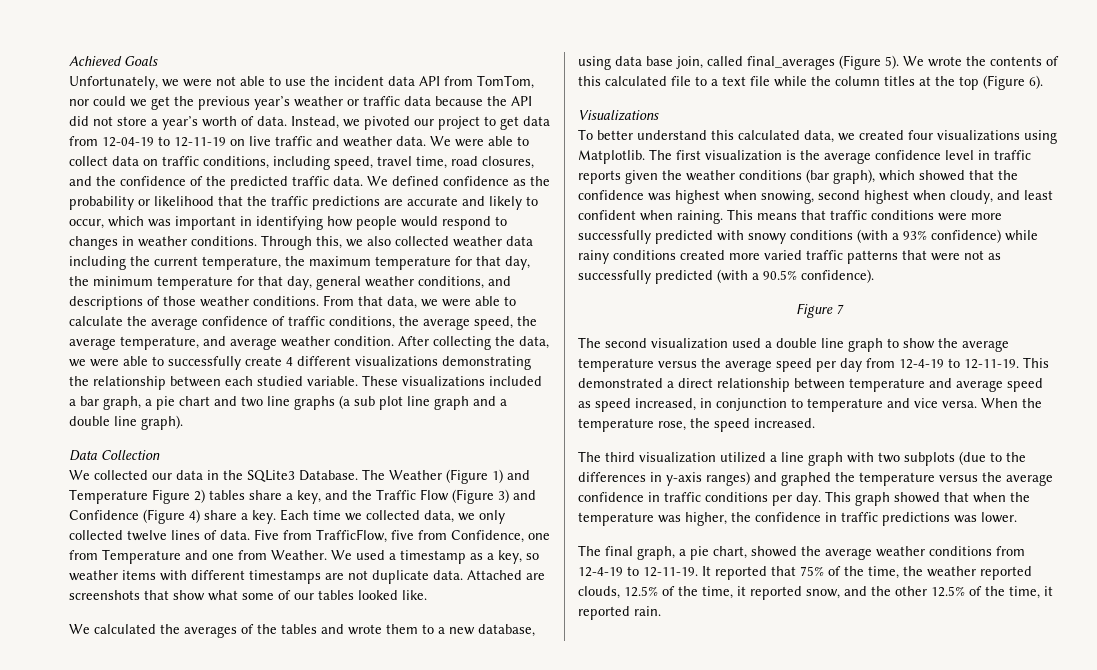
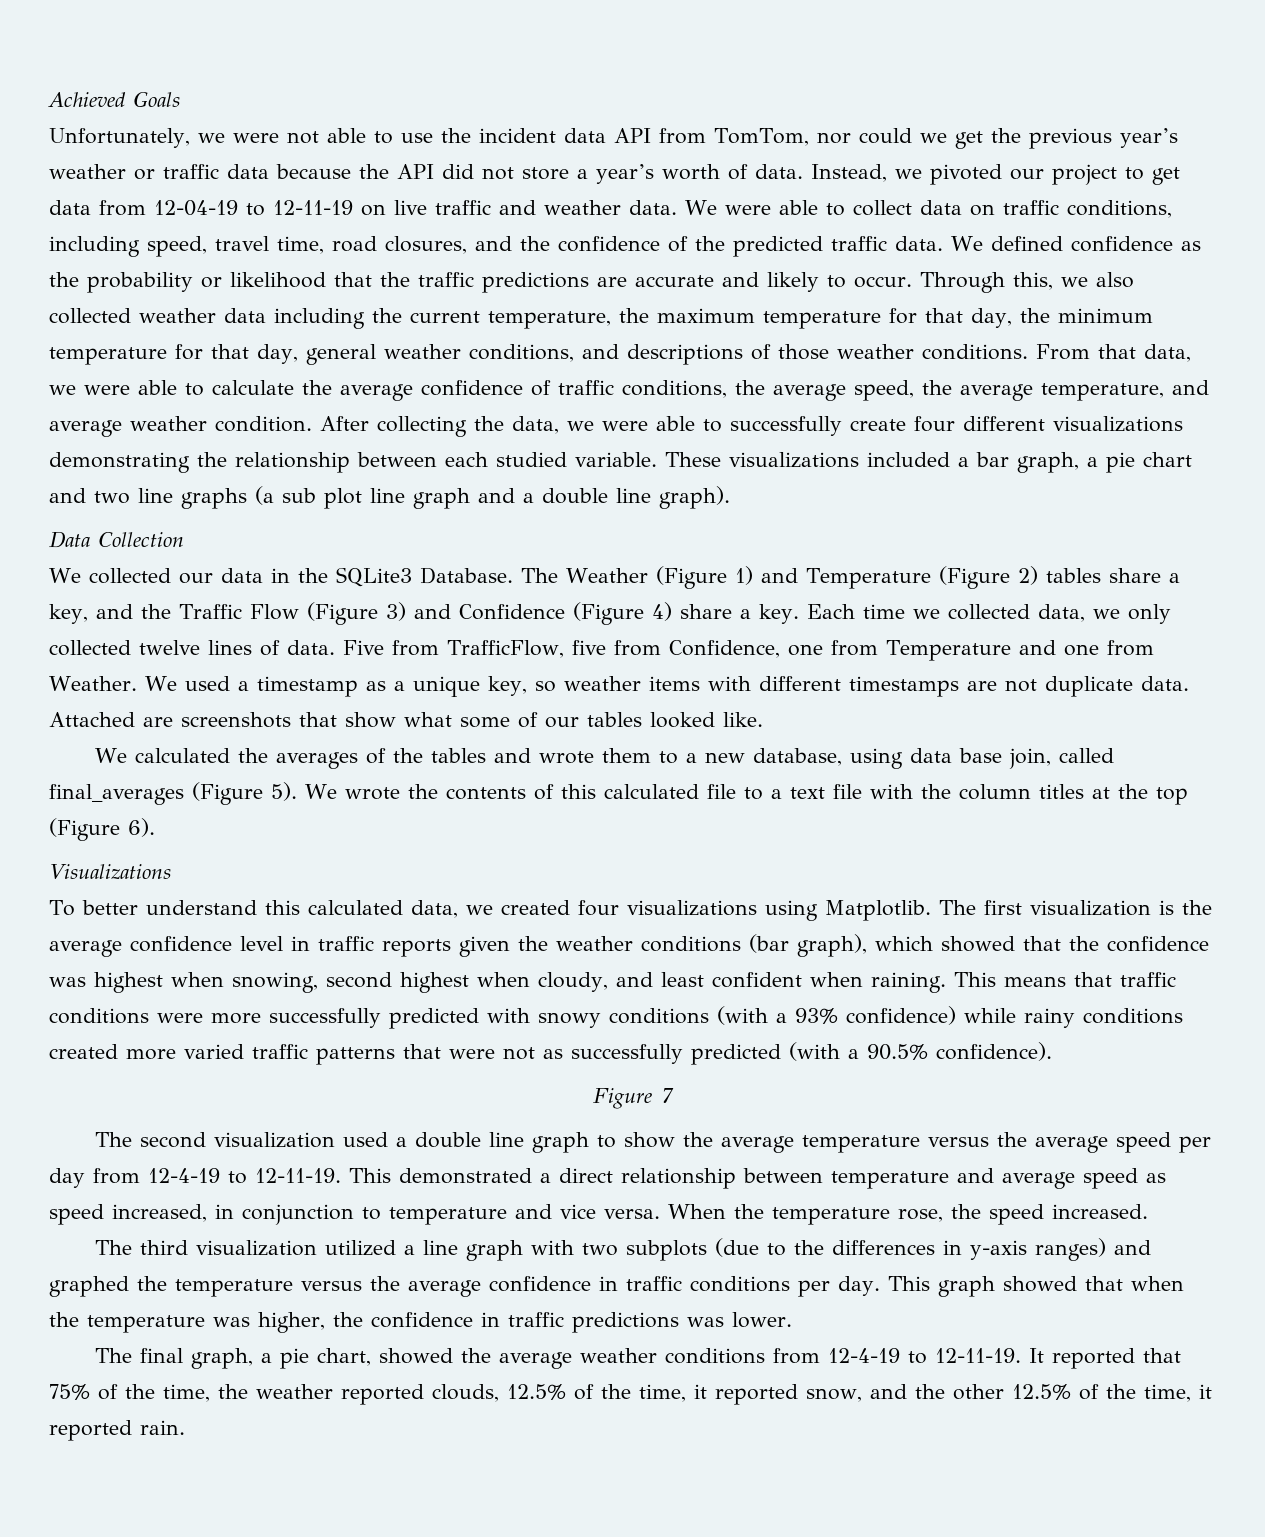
[69,216,507,230] [69,236,257,250] occur, which was important in identifying how people would respond to changes in weather conditions. -> [854,276,912,288] occur.
[286,357,293,366] 4 -> [914,416,955,432] four
[152,489,190,504] Figure -> [938,566,1010,589] (Figure
(494, 556) none -> [412,676,480,697] unique
[774,76,807,87] while -> [869,784,913,799] with

